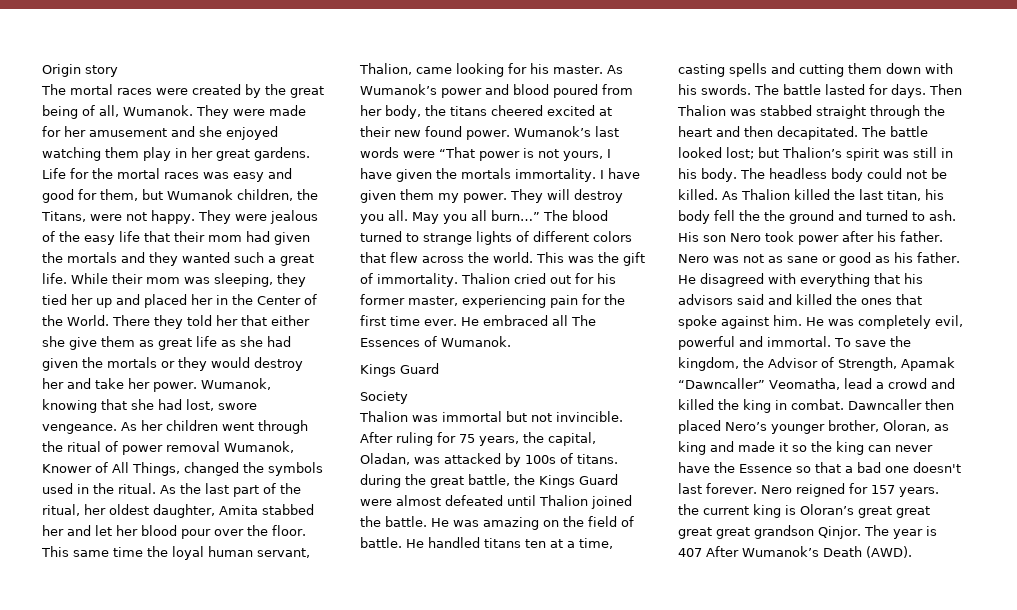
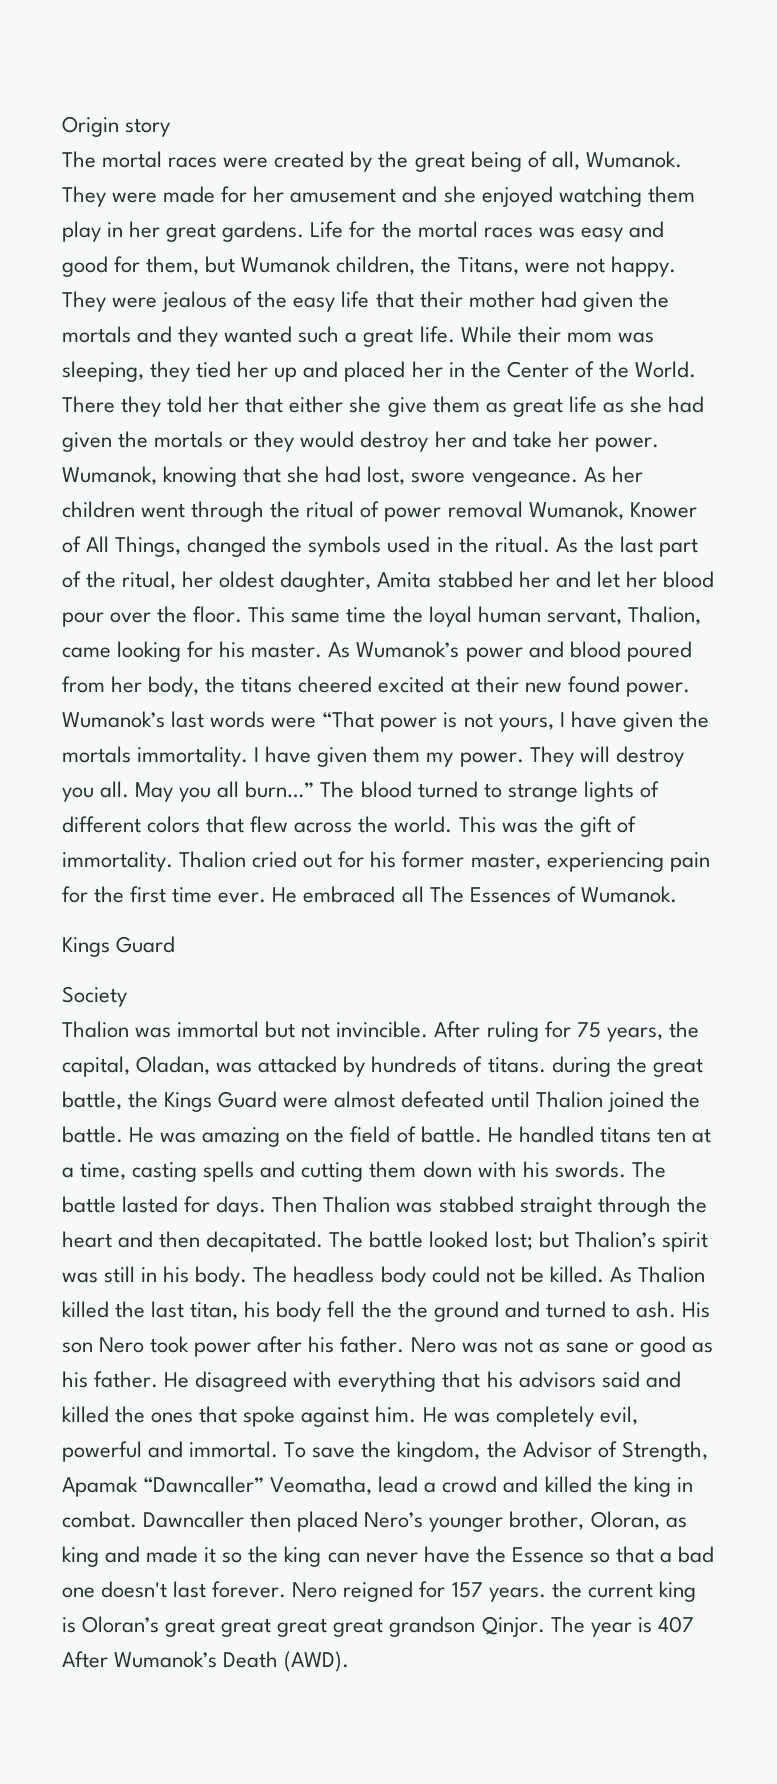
[208,235,242,242] mom -> [468,291,535,308] mother
[525,455,556,464] 100s -> [371,1056,458,1073] hundreds

